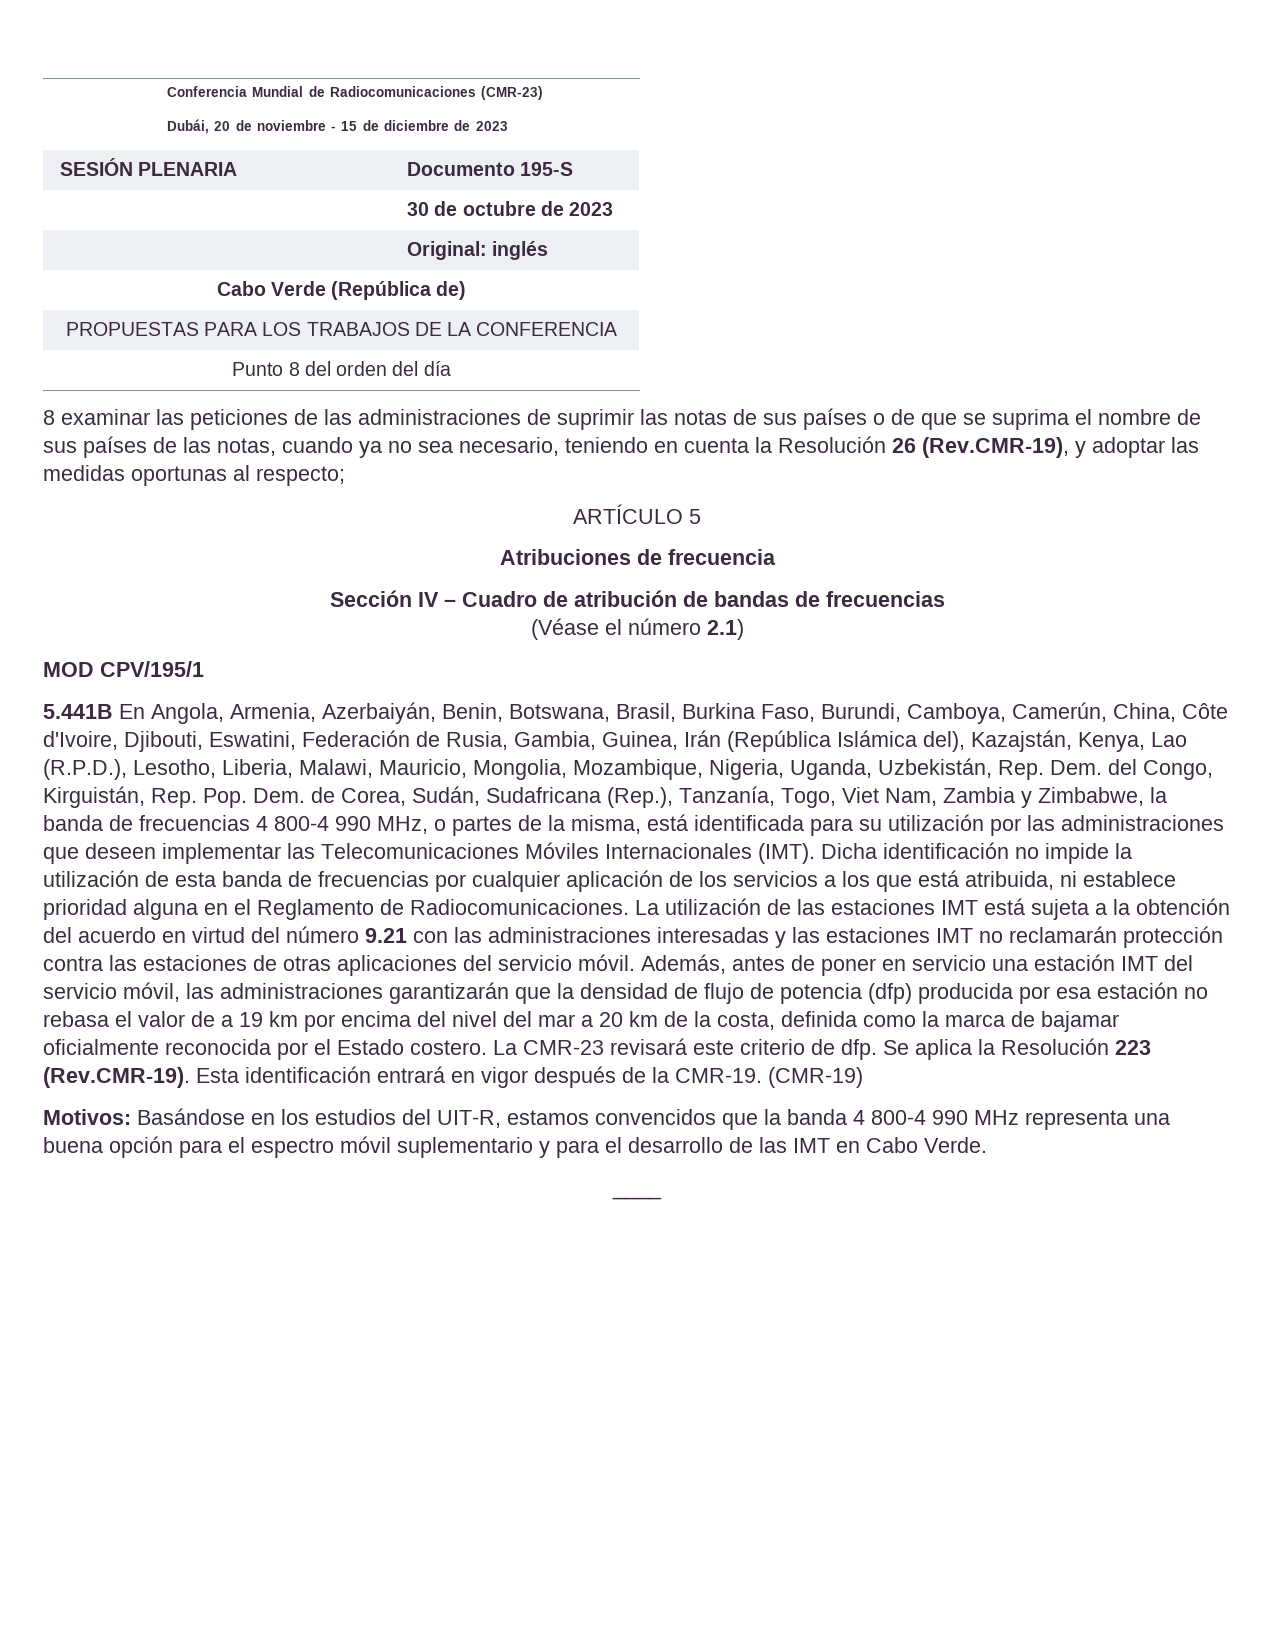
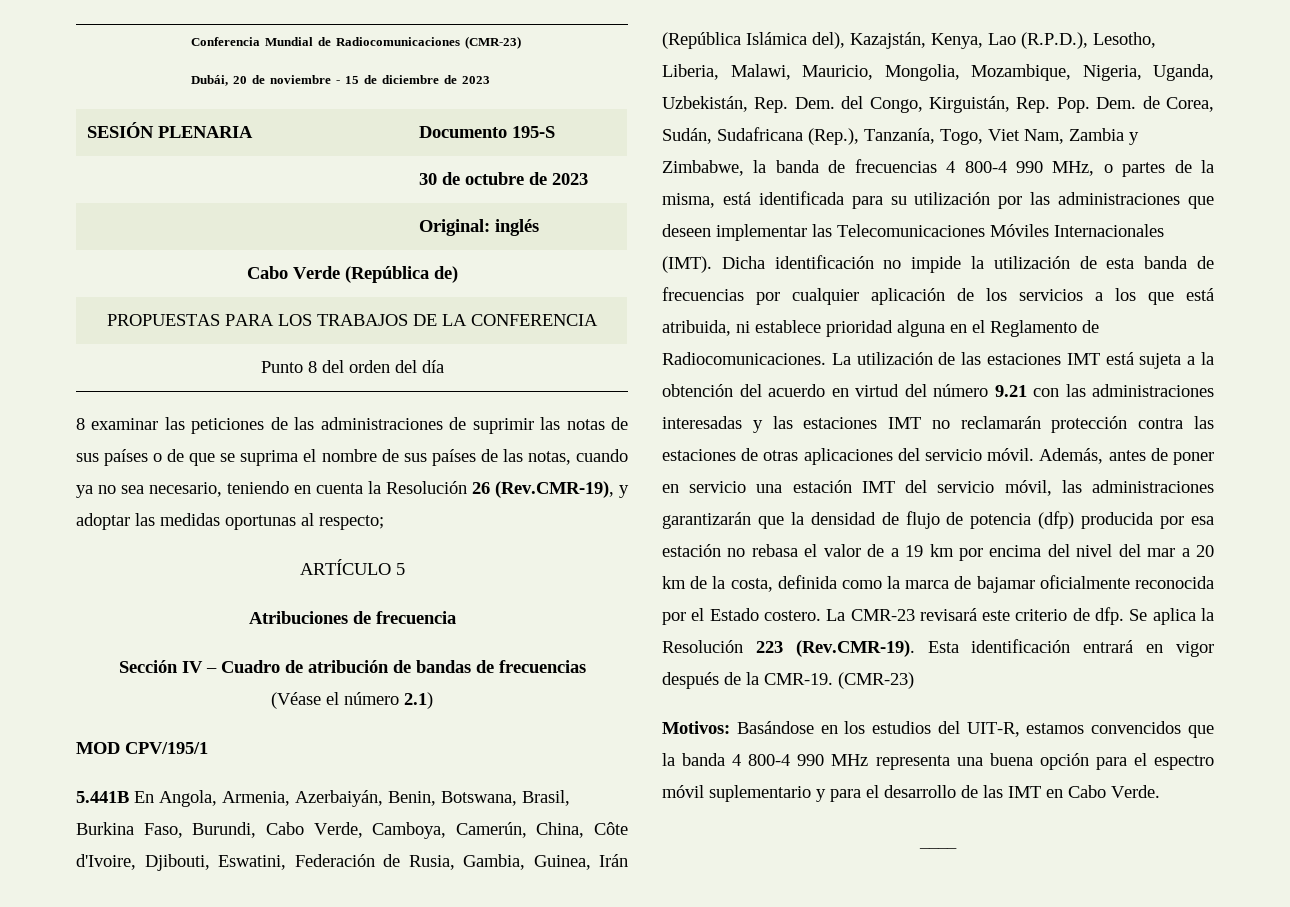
(901, 712) none -> [265,822,363,838] Cabo Verde,
[768,1067,863,1088] (CMR-19) -> [838,672,914,689] (CMR-23)

